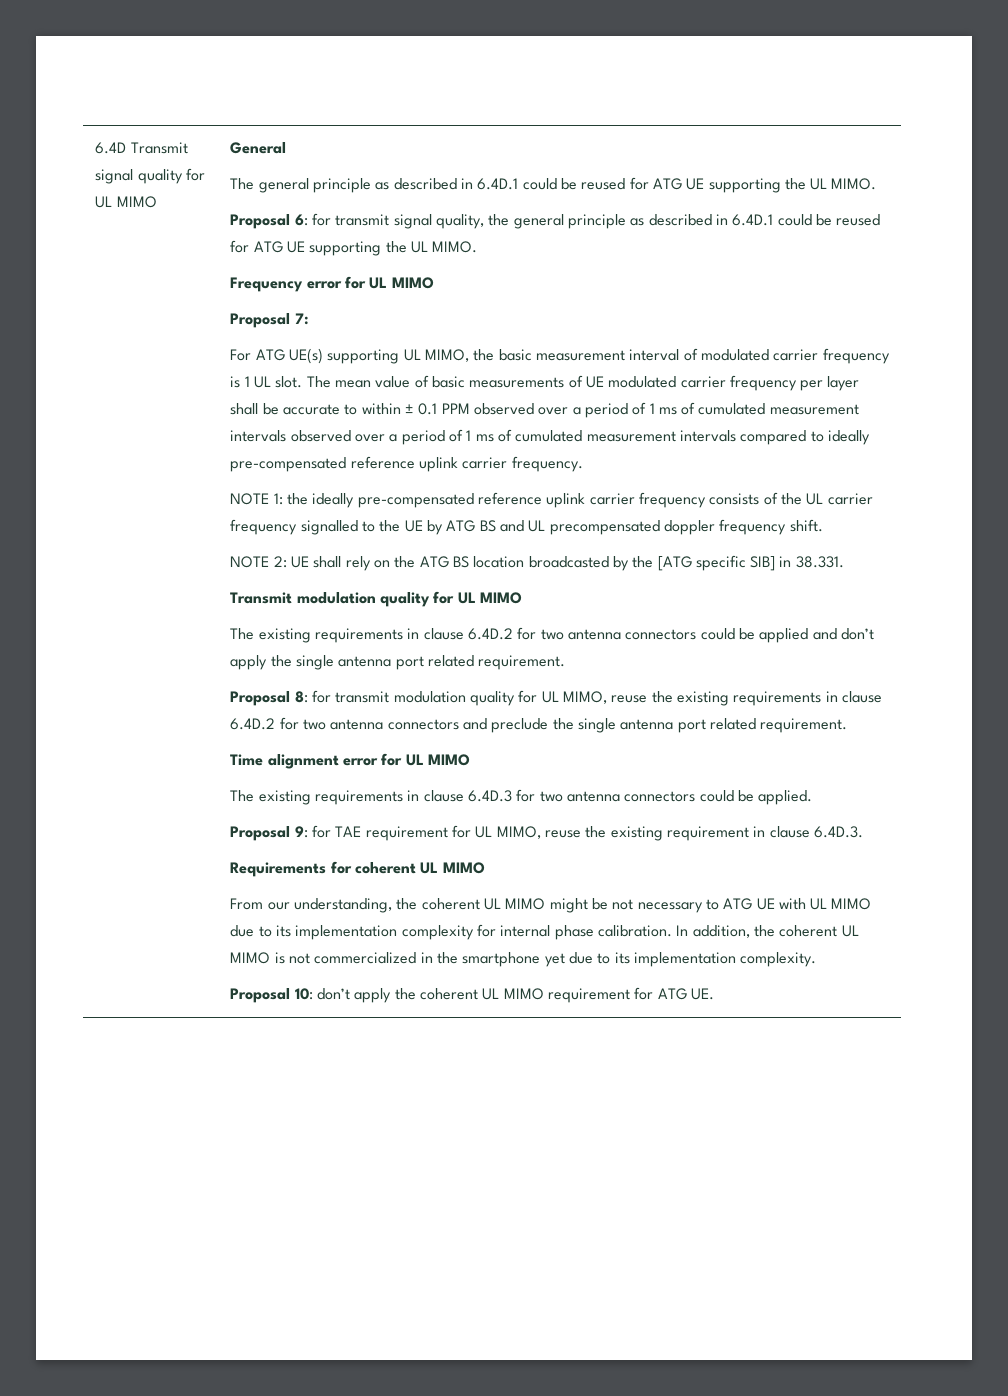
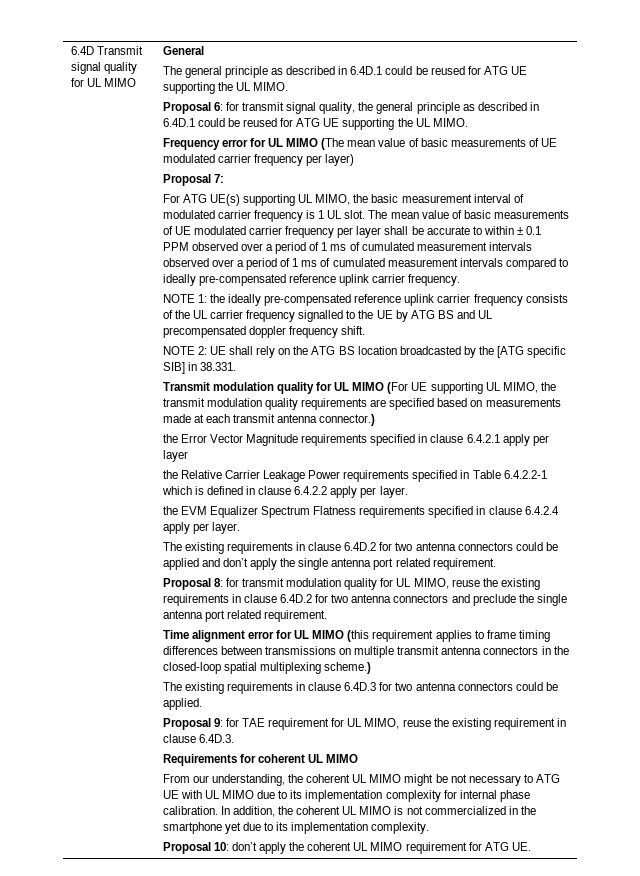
(434, 283) none -> [321,138,557,150] [162,154,355,166] (The mean value of basic measurements of UE modulated carrier frequency per layer)
(522, 598) none -> [387,382,556,394] [162,398,561,410] [162,414,376,426] [162,434,549,446] [162,450,188,462] [162,470,547,482] [161,486,408,498] [162,506,559,518] [162,522,240,534] (For UE supporting UL MIMO, the transmit modulation quality requirements are specified based on measurements made at each transmit antenna connector.) // the Error Vector Magnitude requirements specified in clause 6.4.2.1 apply per layer // the Relative Carrier Leakage Power requirements specified in Table 6.4.2.2-1 which is defined in clause 6.4.2.2 apply per layer. // the EVM Equalizer Spectrum Flatness requirements specified in clause 6.4.2.4 apply per layer.
(470, 760) none -> [347,630,550,642] [162,646,569,658] [162,662,371,674] (this requirement applies to frame timing differences between transmissions on multiple transmit antenna connectors in the closed-loop spatial multiplexing scheme.)

